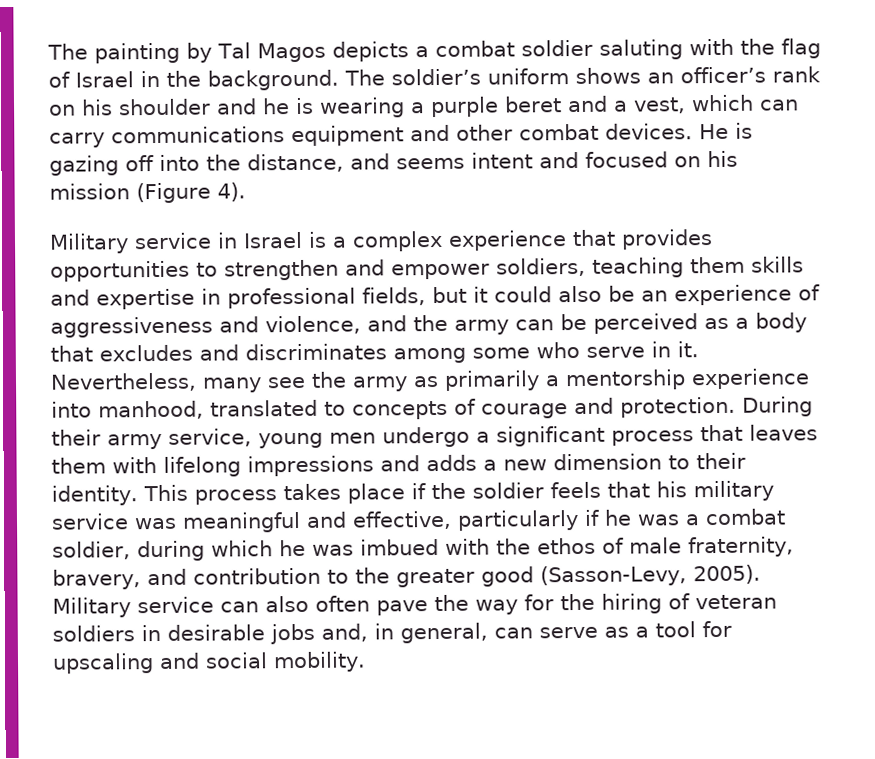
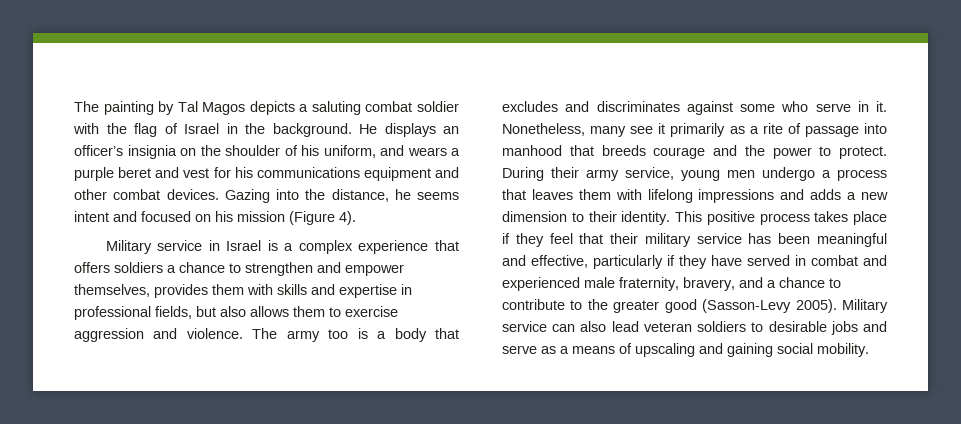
(429, 52) none -> [311,101,361,115] saluting
[598,39,683,60] saluting -> (459, 106) none
[344,66,821,86] [49,94,799,118] [49,132,105,148] The soldier’s uniform shows an officer’s rank on his shoulder and he is wearing a purple beret and a vest, which can carry -> [359,123,459,137] [74,145,460,159] [74,167,253,181] He displays an officer’s insignia on the shoulder of his uniform, and wears a purple beret and vest for his
[699,122,753,140] [49,155,154,176] He is gazing off -> [224,189,270,203] Gazing
[350,153,390,170] and -> [394,189,411,200] he
[621,229,713,250] [50,256,745,282] provides opportunities to strengthen and empower soldiers, teaching them -> [74,262,404,276] [74,284,273,298] offers soldiers a chance to strengthen and empower themselves, provides them with
[473,284,820,306] [50,313,729,338] it could also be an experience of aggressiveness and violence, and the army can be perceived as -> [220,306,398,317] [74,328,368,342] also allows them to exercise aggression and violence. The army too is
[393,347,466,364] among -> [686,101,733,115] against
[50,372,197,392] Nevertheless, -> [502,123,585,136] Nonetheless,
[311,368,810,392] [51,396,736,420] the army as primarily a mentorship experience into manhood, translated to concepts of courage and protection. -> [658,123,887,137] [502,145,887,159] it primarily as a rite of passage into manhood that breeds courage and the power to protect.
[496,425,605,447] significant -> (831, 174) none
(188, 493) none -> [706,211,755,225] positive
[430,480,774,502] [51,513,177,530] the soldier feels that his military service was -> [515,233,811,247] they feel that their military service has been
[604,508,786,526] [52,536,794,562] [52,567,321,590] he was a combat soldier, during which he was imbued with the ethos of male fraternity, bravery, and contribution -> [679,255,887,269] [502,277,841,291] [502,299,565,310] they have served in combat and experienced male fraternity, bravery, and a chance to contribute
[540,565,687,587] (Sasson-Levy, -> [702,299,792,313] (Sasson-Levy
[315,593,690,616] often pave the way for the hiring of -> [611,321,639,332] lead
[141,624,161,642] in -> [751,322,764,332] to
[321,622,533,644] and, in general, can -> [863,321,887,332] and
[655,620,732,638] tool for -> [572,343,632,354] means of
(200, 660) none -> [727,343,773,357] gaining

